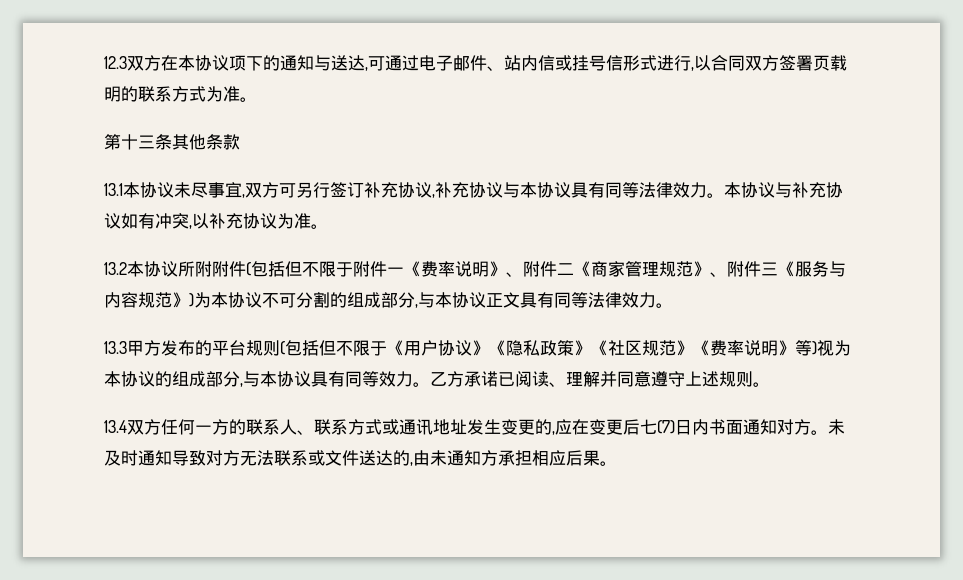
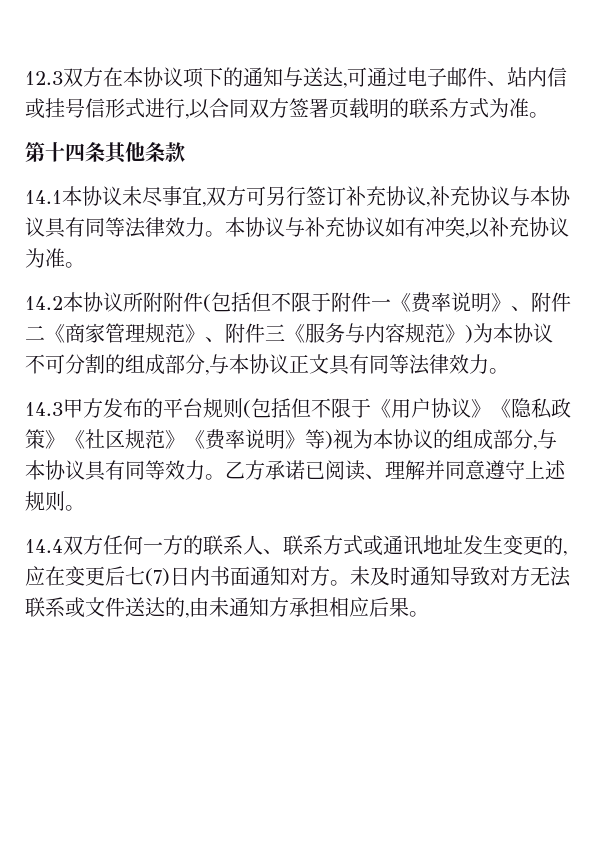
[138,135,155,149] 三 -> [65,143,85,162] 四
[104,183,123,196] 13.1 -> [25,190,62,204] 14.1
[104,262,127,275] 13.2 -> [25,296,63,310] 14.2
[104,341,127,354] 13.3 -> [25,402,63,416] 14.3
[104,420,127,433] 13.4 -> [25,539,63,553] 14.4

